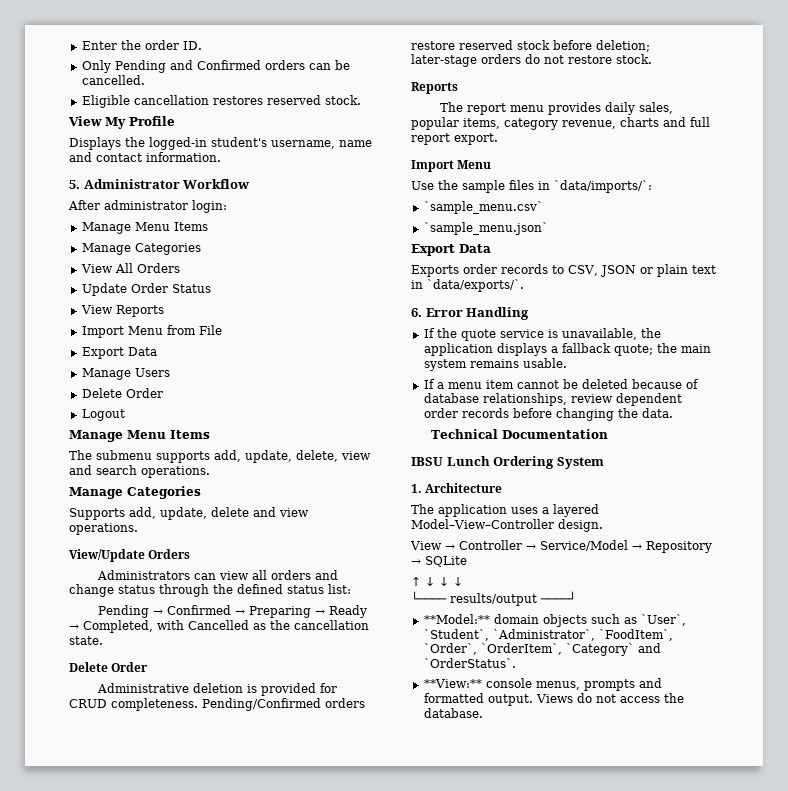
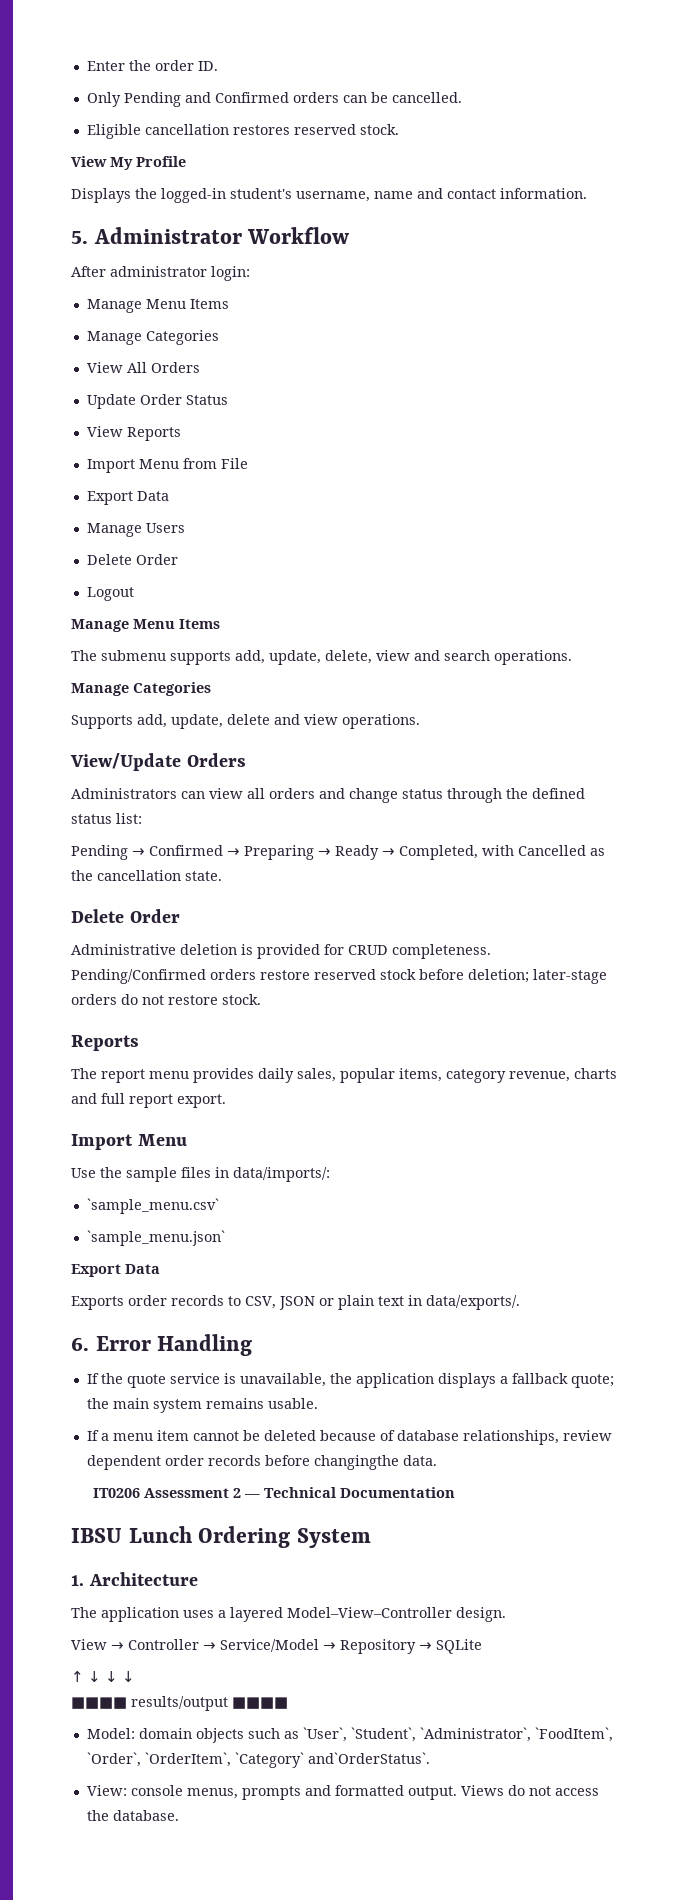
[554,180,652,193] `data/imports/`: -> [233,1167,330,1182] data/imports/:
[427,279,524,292] `data/exports/`. -> [426,1295,520,1310] data/exports/.
[555,408,638,421] changing the -> [313,1455,399,1470] changingthe
(673, 413) none -> [92,1488,260,1498] IT0206 Assessment 2 —
[411,591,576,606] [423,614,490,624] └──── results/output ────┘ // **Model:** -> [71,1696,288,1711] [86,1728,135,1739] ■■■■ results/output ■■■■ // Model:
[637,643,661,653] [423,658,516,668] [423,679,482,688] and `OrderStatus`. // **View:** -> [307,1752,430,1764] [86,1785,127,1796] and`OrderStatus`. // View:

